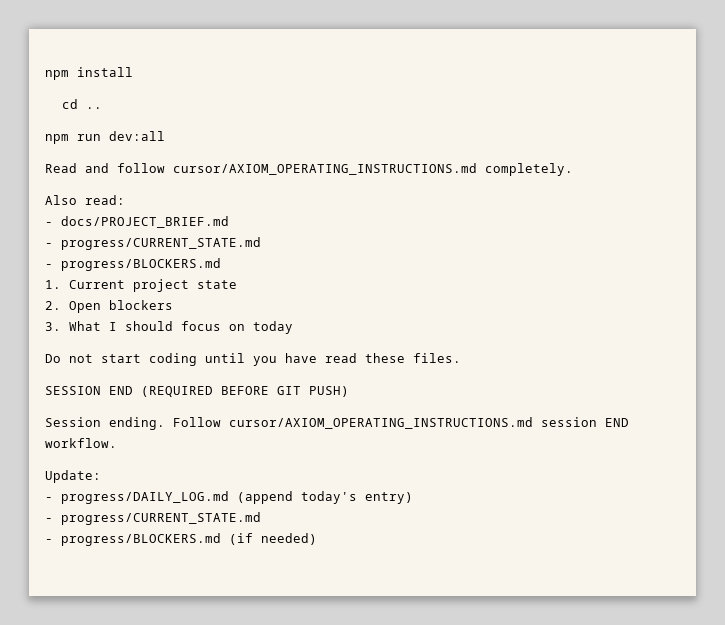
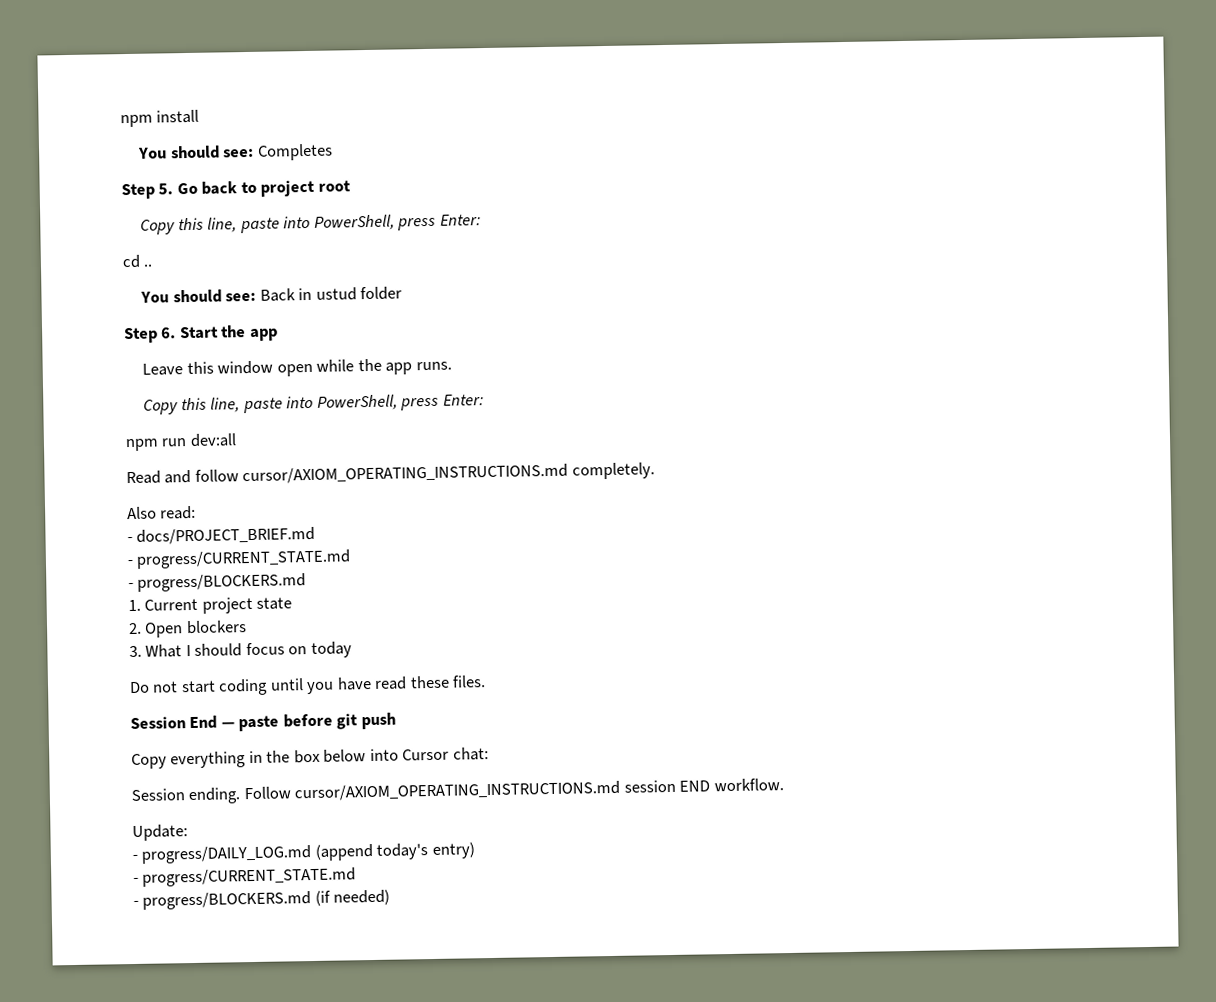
[61,99,102,109] cd .. -> [138,143,333,161] [121,179,351,200] [140,214,481,235] [122,254,154,269] [140,286,403,304] [124,325,278,344] [142,358,452,377] [143,394,484,415] You should see: Completes // Step 5. Go back to project root // Copy this line, paste into PowerShell, press Enter: // cd .. // You should see: Back in ustud folder // Step 6. Start the app // Leave this window open while the app runs. // Copy this line, paste into PowerShell, press Enter:
[45,386,349,397] SESSION END (REQUIRED BEFORE GIT PUSH) -> [130,712,396,732] [131,747,489,770] Session End — paste before git push // Copy everything in the box below into Cursor chat:

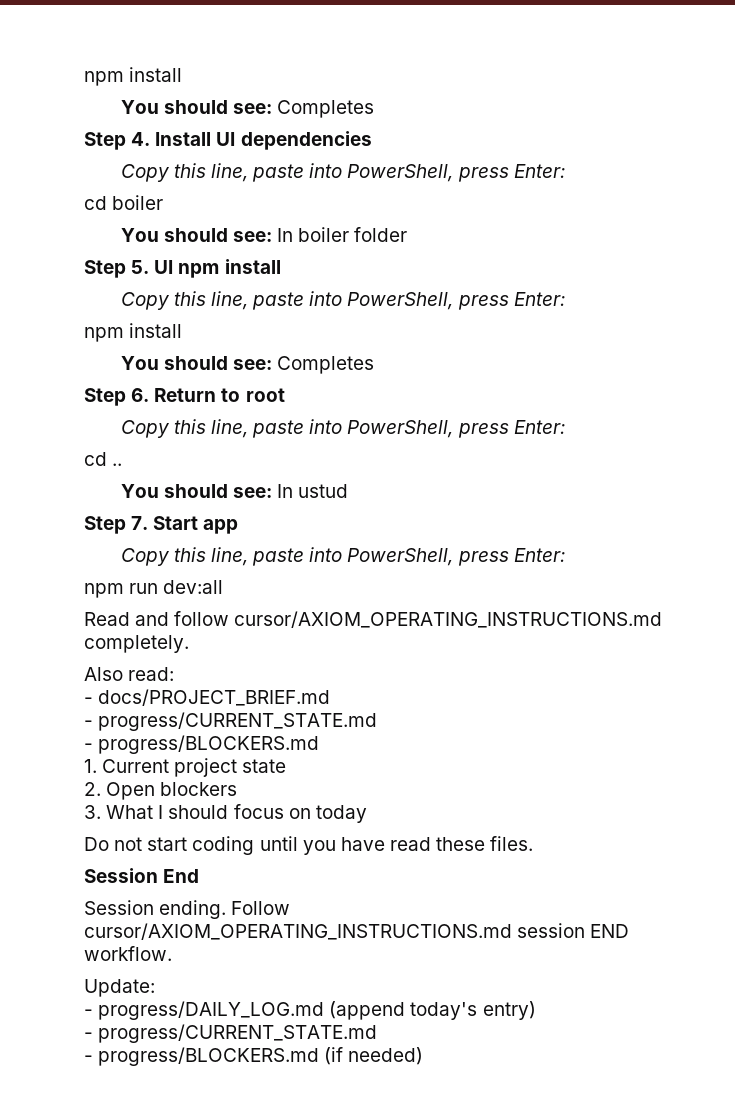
[120,109,200,128] [138,143,333,161] [121,179,316,200] npm install // You should see: Completes // Step 5. Go back to project -> [84,67,183,86] [120,100,375,118] [84,131,372,150] [120,163,565,182] [84,195,164,210] [120,227,408,242] [84,259,281,278] [120,291,565,310] [84,323,183,342] [120,356,375,374] [84,388,241,406] npm install // You should see: Completes // Step 4. Install UI dependencies // Copy this line, paste into PowerShell, press Enter: // cd boiler // You should see: In boiler folder // Step 5. UI npm install // Copy this line, paste into PowerShell, press Enter: // npm install // You should see: Completes // Step 6. Return to
[259,287,313,302] Back in -> [277,484,294,498] In
[360,286,403,301] [124,325,278,344] [142,358,452,377] folder // Step 6. Start the app // Leave this window open while the app runs. -> [84,516,239,534] // Step 7. Start app
[220,712,396,732] [131,747,489,770] — paste before git push // Copy everything in the box below into Cursor chat: -> (200, 876) none

